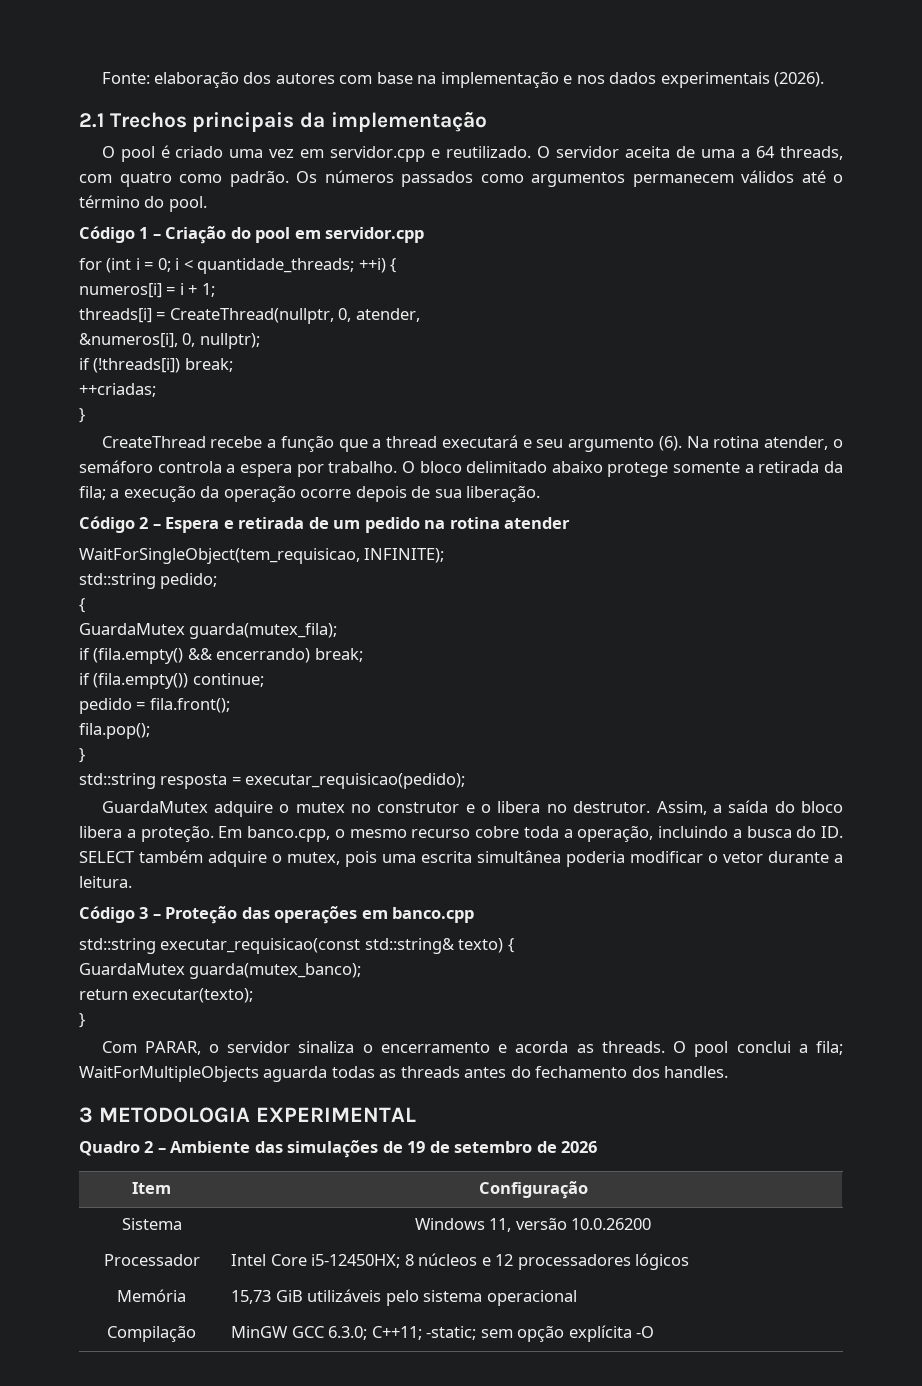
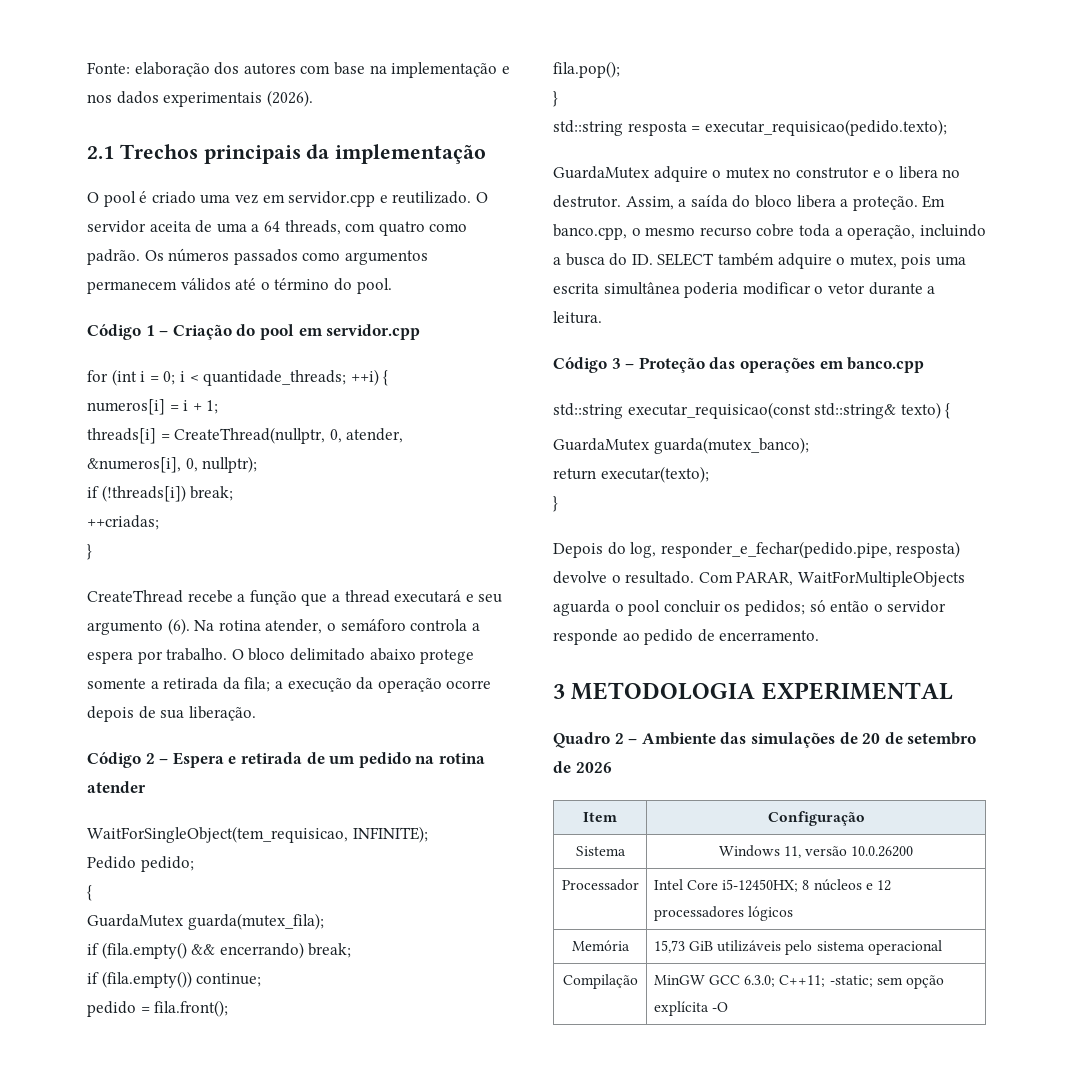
[79,573,156,589] std::string -> [87,856,136,869] Pedido
[245,773,466,789] executar_requisicao(pedido); -> [704,119,947,136] executar_requisicao(pedido.texto);
[101,1041,844,1057] [79,1066,729,1082] Com PARAR, o servidor sinaliza o encerramento e acorda as threads. O pool conclui a fila; WaitForMultipleObjects aguarda todas as threads antes do fechamento dos handles. -> [553,541,961,558] [553,571,965,587] [553,600,947,616] [553,629,820,645] Depois do log, responder_e_fechar(pedido.pipe, resposta) devolve o resultado. Com PARAR, WaitForMultipleObjects aguarda o pool concluir os pedidos; só então o servidor responde ao pedido de encerramento.
[407,1141,426,1153] 19 -> [862,733,881,744] 20

